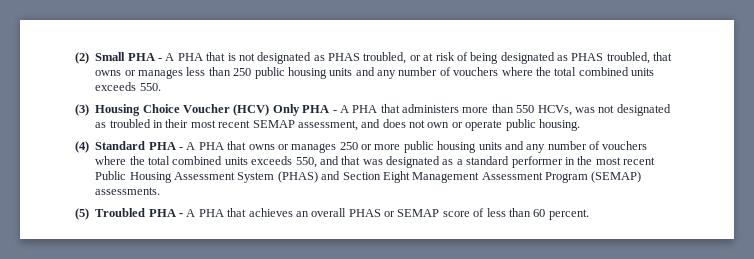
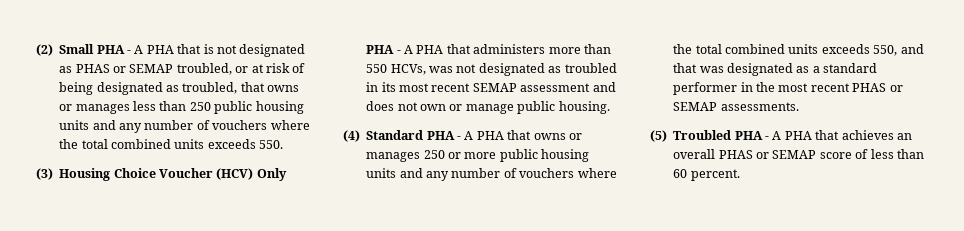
(360, 57) none -> [113,64,174,73] or SEMAP
[571,53,604,61] PHAS -> (179, 88) none
[165,119,189,128] their -> [381,82,396,92] its
[297,120,358,131] assessment, -> [520,83,591,92] assessment
[465,120,503,131] operate -> [465,104,514,114] manage
[95,171,642,183] Public Housing Assessment System (PHAS) and Section Eight Management Assessment Program (SEMAP) -> [852,83,903,92] [673,102,718,111] PHAS or SEMAP

